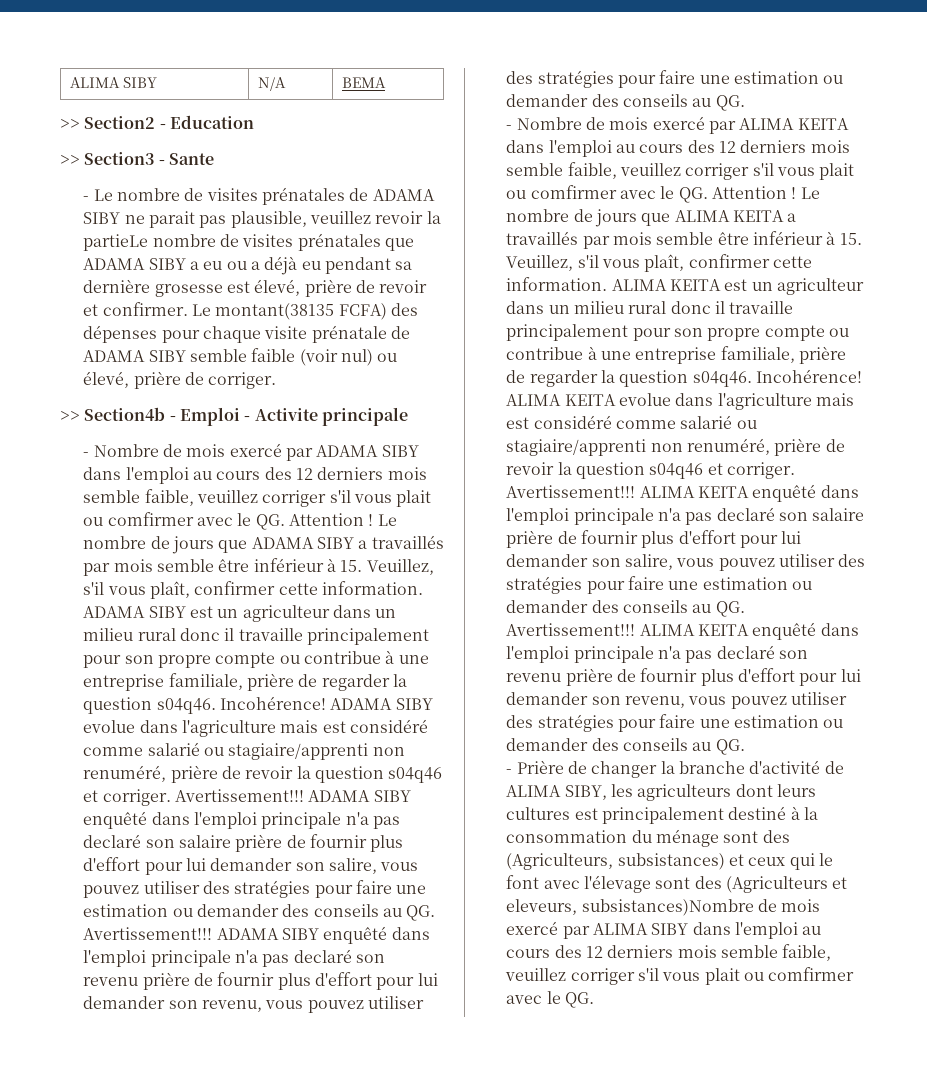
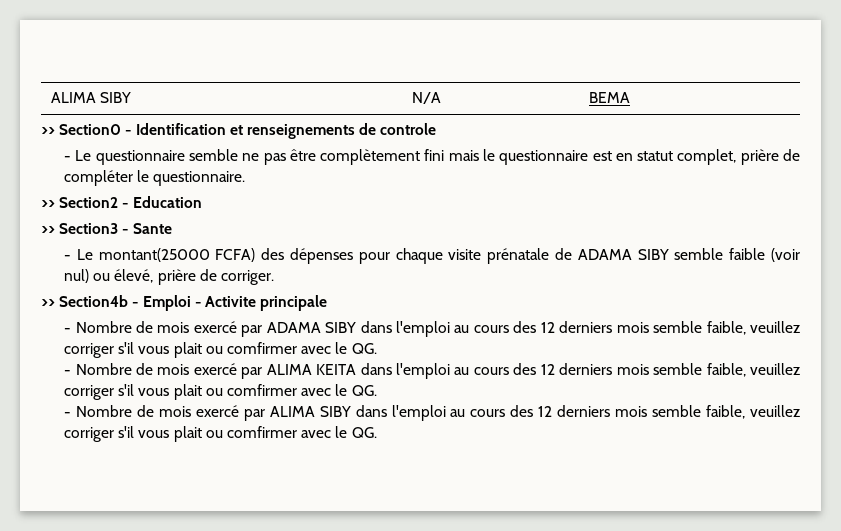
(387, 82) none -> [41,123,437,139] [64,149,800,165] [64,170,246,186] // >> Section0 - Identification et renseignements de controle // - Le questionnaire semble ne pas être complètement fini mais le questionnaire est en statut complet, prière de compléter le questionnaire.
[117,187,435,205] [83,211,441,228] [83,233,415,251] [83,256,413,275] [83,279,428,297] [83,302,335,320] nombre de visites prénatales de ADAMA SIBY ne parait pas plausible, veuillez revoir la partieLe nombre de visites prénatales que ADAMA SIBY a eu ou a déjà eu pendant sa dernière grosesse est élevé, prière de revoir et confirmer. Le montant(38135 -> [98,248,210,262] montant(25000
[289,513,397,526] [83,535,444,554] [83,558,434,576] [83,581,424,599] [83,605,397,622] [83,628,430,645] [83,650,429,668] [83,673,408,691] [83,696,433,714] [83,719,429,737] [83,742,405,760] [83,765,443,783] [83,789,411,806] [83,811,401,829] [83,834,404,852] [83,857,419,875] [83,880,427,898] [83,904,436,921] [83,926,430,944] [83,949,386,967] [83,972,438,990] [83,996,425,1013] [506,70,844,88] [506,94,745,111] Attention ! Le nombre de jours que ADAMA SIBY a travaillés par mois semble être inférieur à 15. Veuillez, s'il vous plaît, confirmer cette information. ADAMA SIBY est un agriculteur dans un milieu rural donc il travaille principalement pour son propre compte ou contribue à une entreprise familiale, prière de regarder la question s04q46. Incohérence! ADAMA SIBY evolue dans l'agriculture mais est considéré comme salarié ou stagiaire/apprenti non renuméré, prière de revoir la question s04q46 et corriger. Avertissement!!! ADAMA SIBY enquêté dans l'emploi principale n'a pas declaré son salaire prière de fournir plus d'effort pour lui demander son salire, vous pouvez utiliser des stratégies pour faire une estimation ou demander des conseils au QG. Avertissement!!! ADAMA SIBY enquêté dans l'emploi principale n'a pas declaré son revenu prière de fournir plus d'effort pour lui demander son revenu, vous pouvez utiliser des stratégies pour faire une estimation ou demander des conseils au QG. -> (377, 348) none
[712,186,820,199] [506,209,797,227] [506,231,862,249] [506,254,813,272] [506,277,865,295] [506,301,794,314] [506,324,850,341] [506,346,847,364] [506,369,863,387] [506,393,855,410] [506,415,757,429] [506,438,845,456] [506,462,796,479] [506,484,859,502] [506,507,865,525] [506,530,802,548] [506,554,866,571] [506,576,813,594] [506,600,745,617] [506,622,859,640] [506,645,809,663] [506,668,861,686] [506,692,848,709] [506,714,844,732] [506,738,745,755] [506,760,844,778] [506,784,817,801] [506,806,819,824] [506,829,790,847] [506,853,834,870] [506,875,848,893] [506,899,754,916] Attention ! Le nombre de jours que ALIMA KEITA a travaillés par mois semble être inférieur à 15. Veuillez, s'il vous plaît, confirmer cette information. ALIMA KEITA est un agriculteur dans un milieu rural donc il travaille principalement pour son propre compte ou contribue à une entreprise familiale, prière de regarder la question s04q46. Incohérence! ALIMA KEITA evolue dans l'agriculture mais est considéré comme salarié ou stagiaire/apprenti non renuméré, prière de revoir la question s04q46 et corriger. Avertissement!!! ALIMA KEITA enquêté dans l'emploi principale n'a pas declaré son salaire prière de fournir plus d'effort pour lui demander son salire, vous pouvez utiliser des stratégies pour faire une estimation ou demander des conseils au QG. Avertissement!!! ALIMA KEITA enquêté dans l'emploi principale n'a pas declaré son revenu prière de fournir plus d'effort pour lui demander son revenu, vous pouvez utiliser des stratégies pour faire une estimation ou demander des conseils au QG. // - Prière de changer la branche d'activité de ALIMA SIBY, les agriculteurs dont leurs cultures est principalement destiné à la consommation du ménage sont des (Agriculteurs, subsistances) et ceux qui le font avec l'élevage sont des (Agriculteurs et eleveurs, subsistances)Nombre -> [64,405,133,417] // - Nombre

